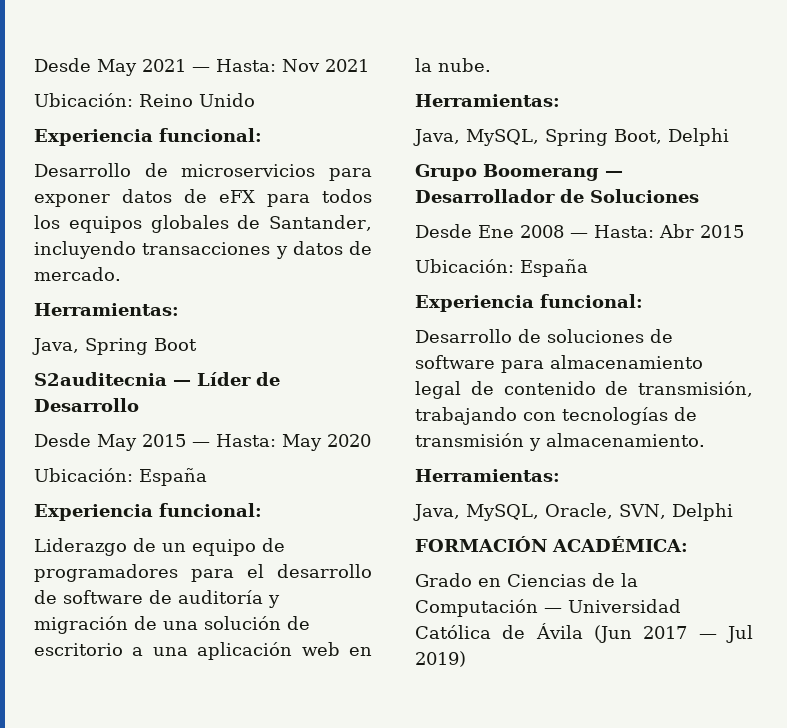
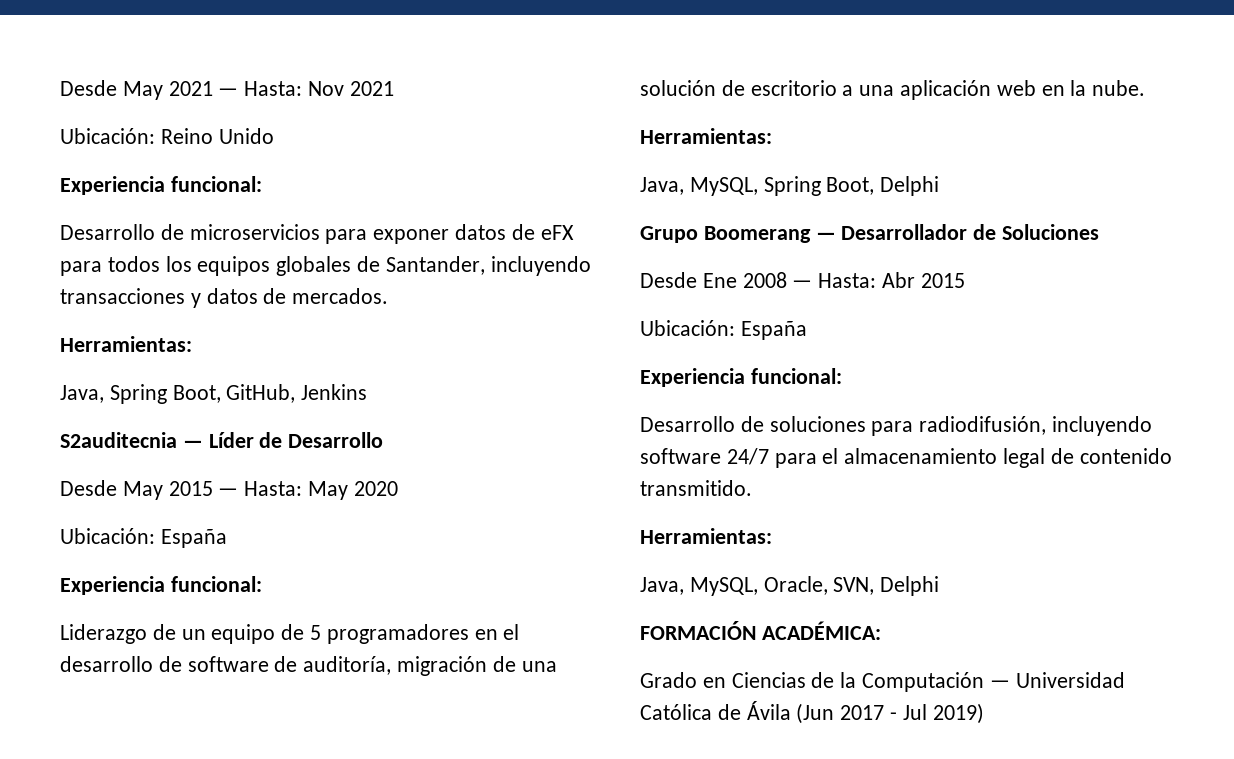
[34,267,121,281] mercado. -> [292,288,389,304] mercados.
[154,338,197,351] Boot -> [172,384,368,403] Boot, GitHub, Jenkins
[34,564,234,582] programadores para -> [310,624,498,644] 5 programadores en
[178,590,280,608] auditoría y -> [303,656,392,675] auditoría,
[650,329,673,343] [415,355,703,373] [415,381,753,399] [415,407,697,425] [415,433,705,451] de software para almacenamiento legal de contenido de transmisión, trabajando con tecnologías de transmisión y almacenamiento. -> [871,416,1153,436] [640,448,1172,468] [640,480,752,496] para radiodifusión, incluyendo software 24/7 para el almacenamiento legal de contenido transmitido.
[698,634,717,639] — -> [890,712,898,720] -

